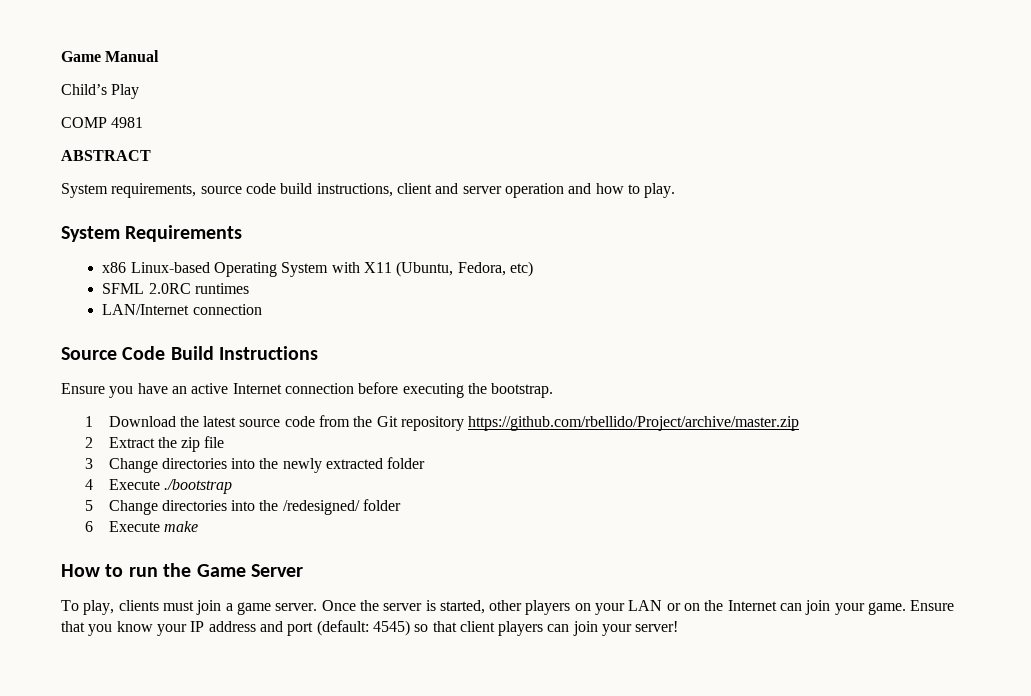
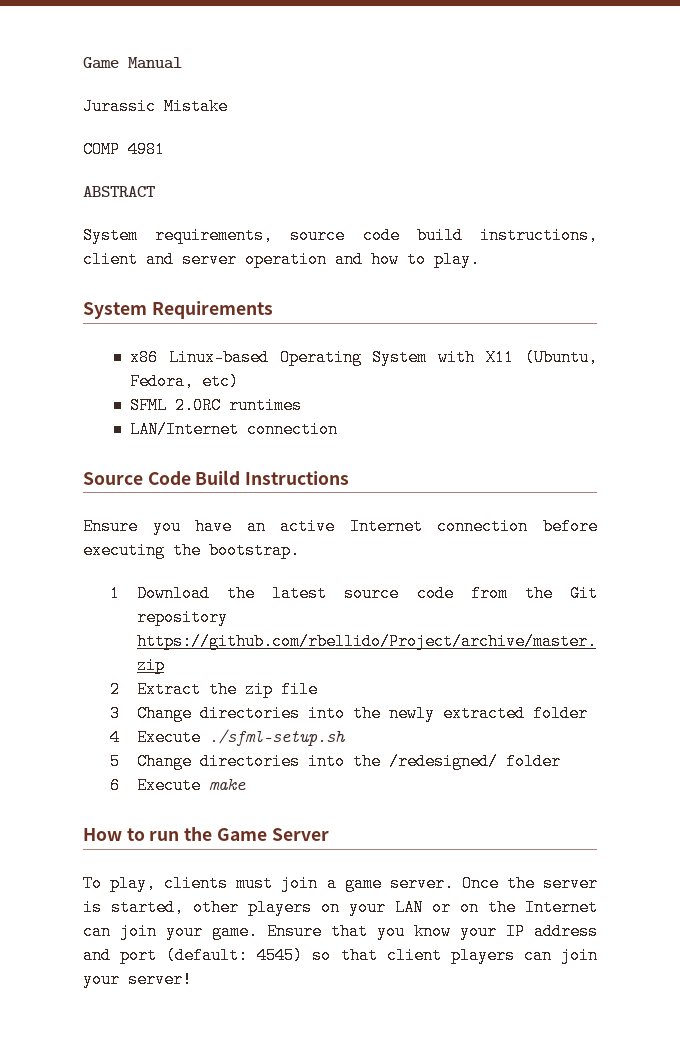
[61,84,140,99] Child’s Play -> [83,98,228,115] Jurassic Mistake
[163,479,232,494] ./bootstrap -> [208,729,345,746] ./sfml-setup.sh

